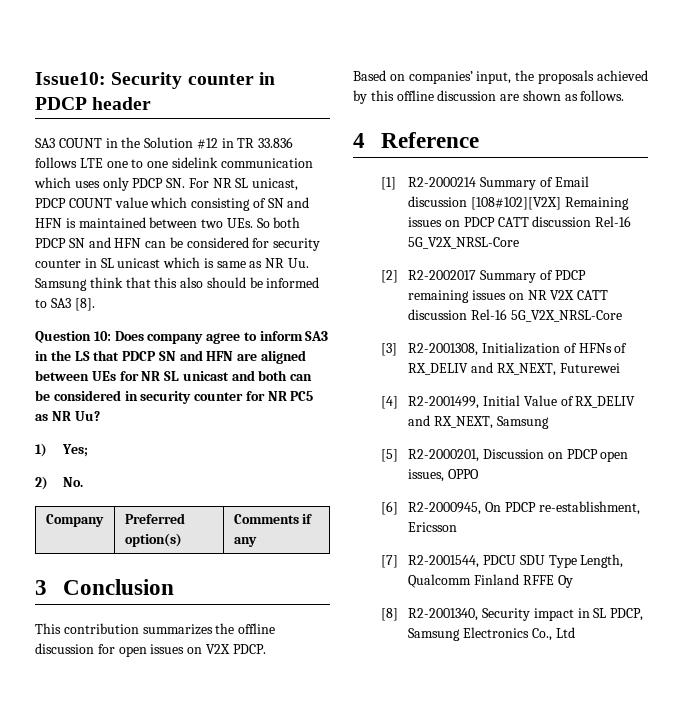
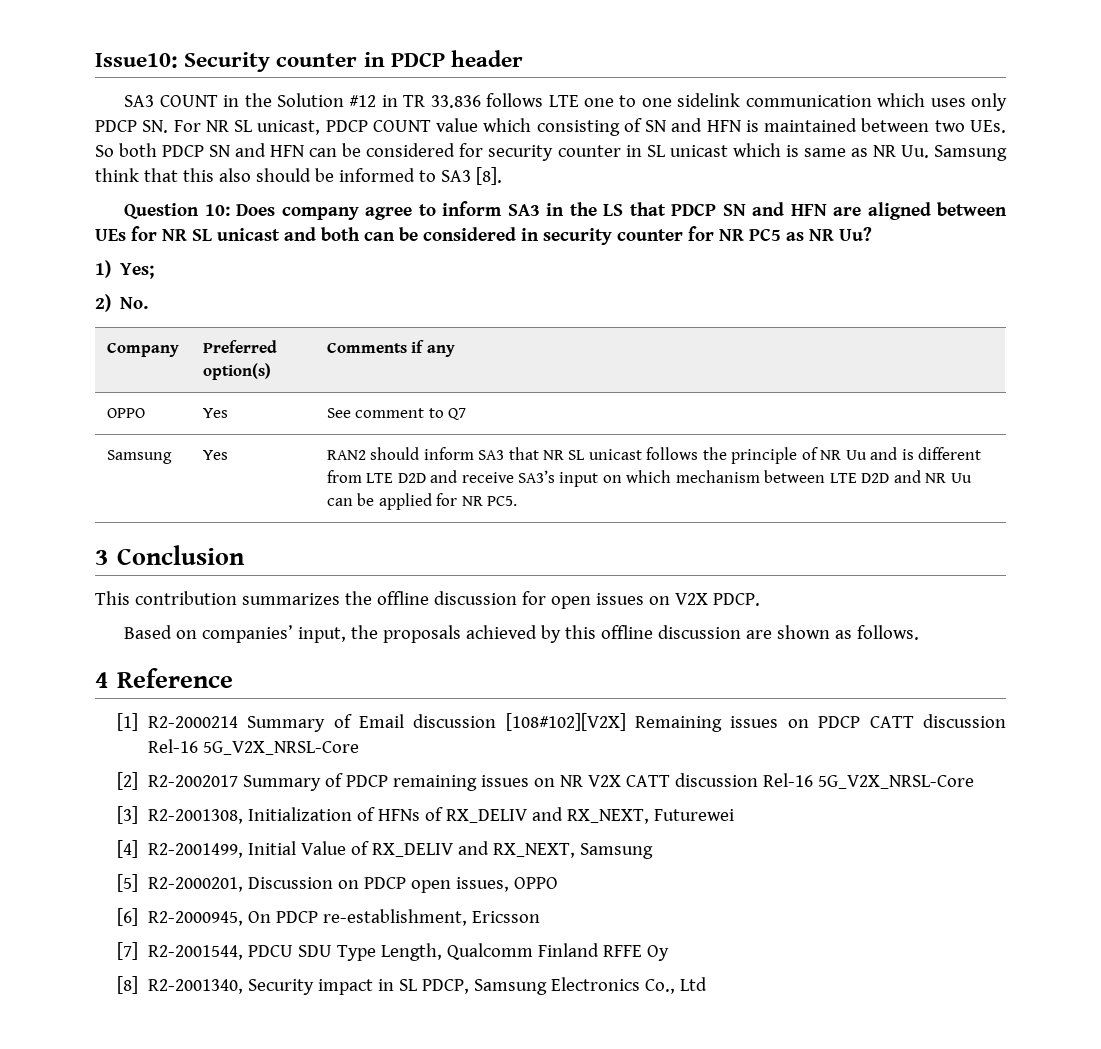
(257, 542) none -> [106,408,145,418] [202,408,228,418] [326,408,467,420] [106,450,172,464] [202,450,228,460] [326,447,981,464] [326,470,972,487] [326,493,517,510] // OPPO | Yes | See comment to Q7 // Samsung | Yes | RAN2 should inform SA3 that NR SL unicast follows the principle of NR Uu and is different from LTE D2D and receive SA3’s input on which mechanism between LTE D2D and NR Uu can be applied for NR PC5.

